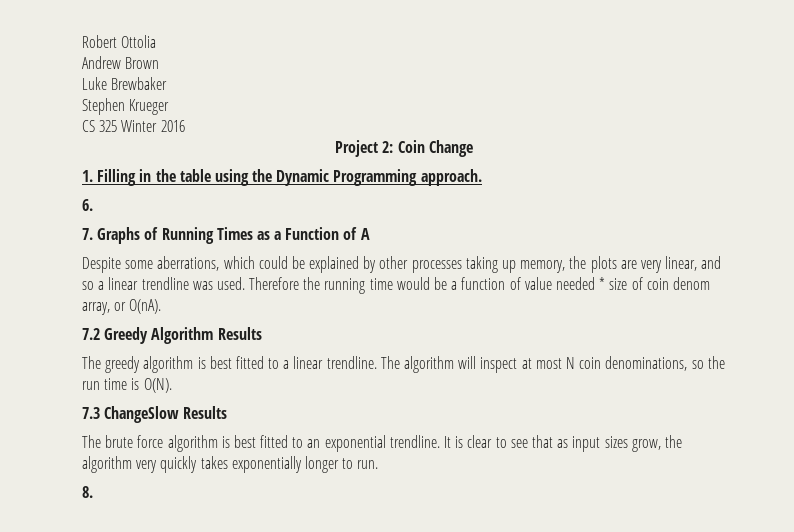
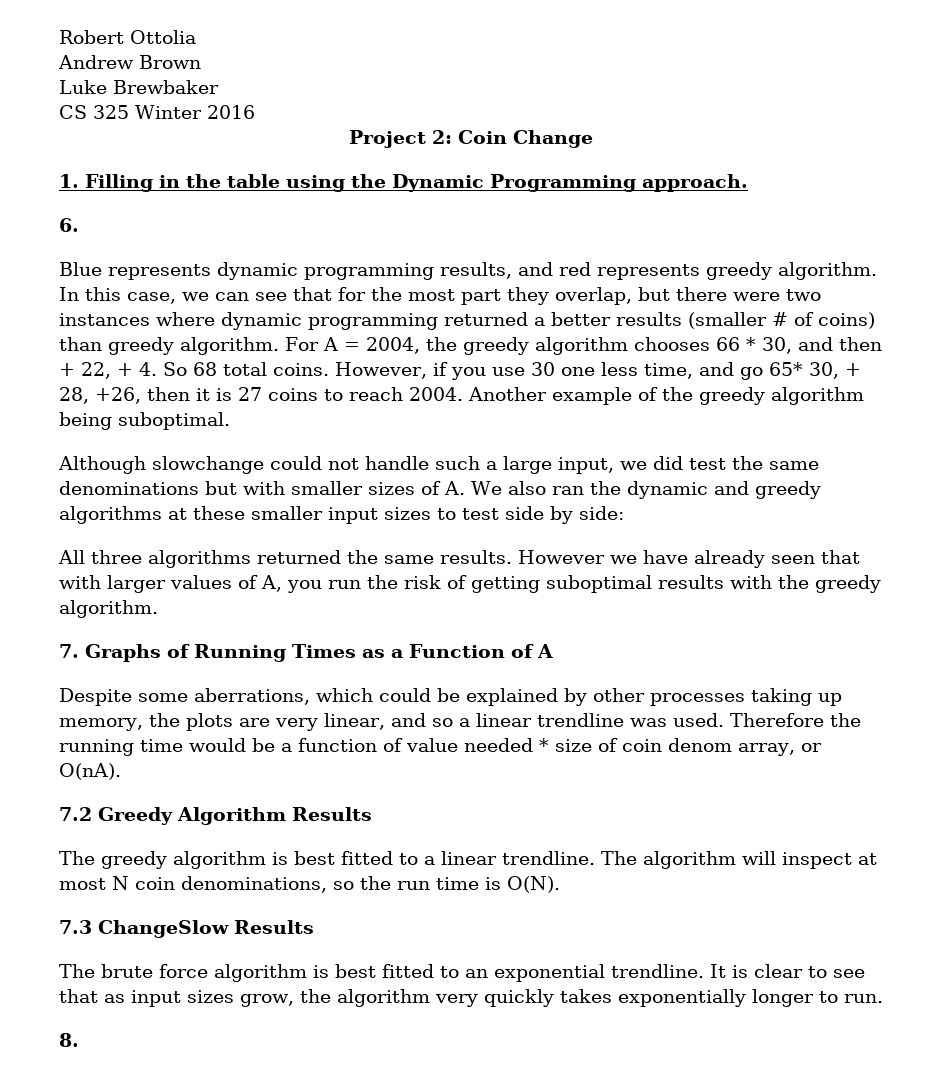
[82,98,170,115] // Stephen Krueger -> (219, 87) none
(93, 205) none -> [59,262,877,280] [59,287,821,305] [59,312,875,330] [59,337,882,355] [59,362,861,380] [59,387,864,405] [59,412,230,430] [58,456,819,474] [59,481,821,499] [59,506,624,524] [58,550,860,568] [59,575,881,593] [59,600,158,618] // Blue represents dynamic programming results, and red represents greedy algorithm. In this case, we can see that for the most part they overlap, but there were two instances where dynamic programming returned a better results (smaller # of coins) than greedy algorithm. For A = 2004, the greedy algorithm chooses 66 * 30, and then + 22, + 4. So 68 total coins. However, if you use 30 one less time, and go 65* 30, + 28, +26, then it is 27 coins to reach 2004. Another example of the greedy algorithm being suboptimal. // Although slowchange could not handle such a large input, we did test the same denominations but with smaller sizes of A. We also ran the dynamic and greedy algorithms at these smaller input sizes to test side by side: // All three algorithms returned the same results. However we have already seen that with larger values of A, you run the risk of getting suboptimal results with the greedy algorithm.

